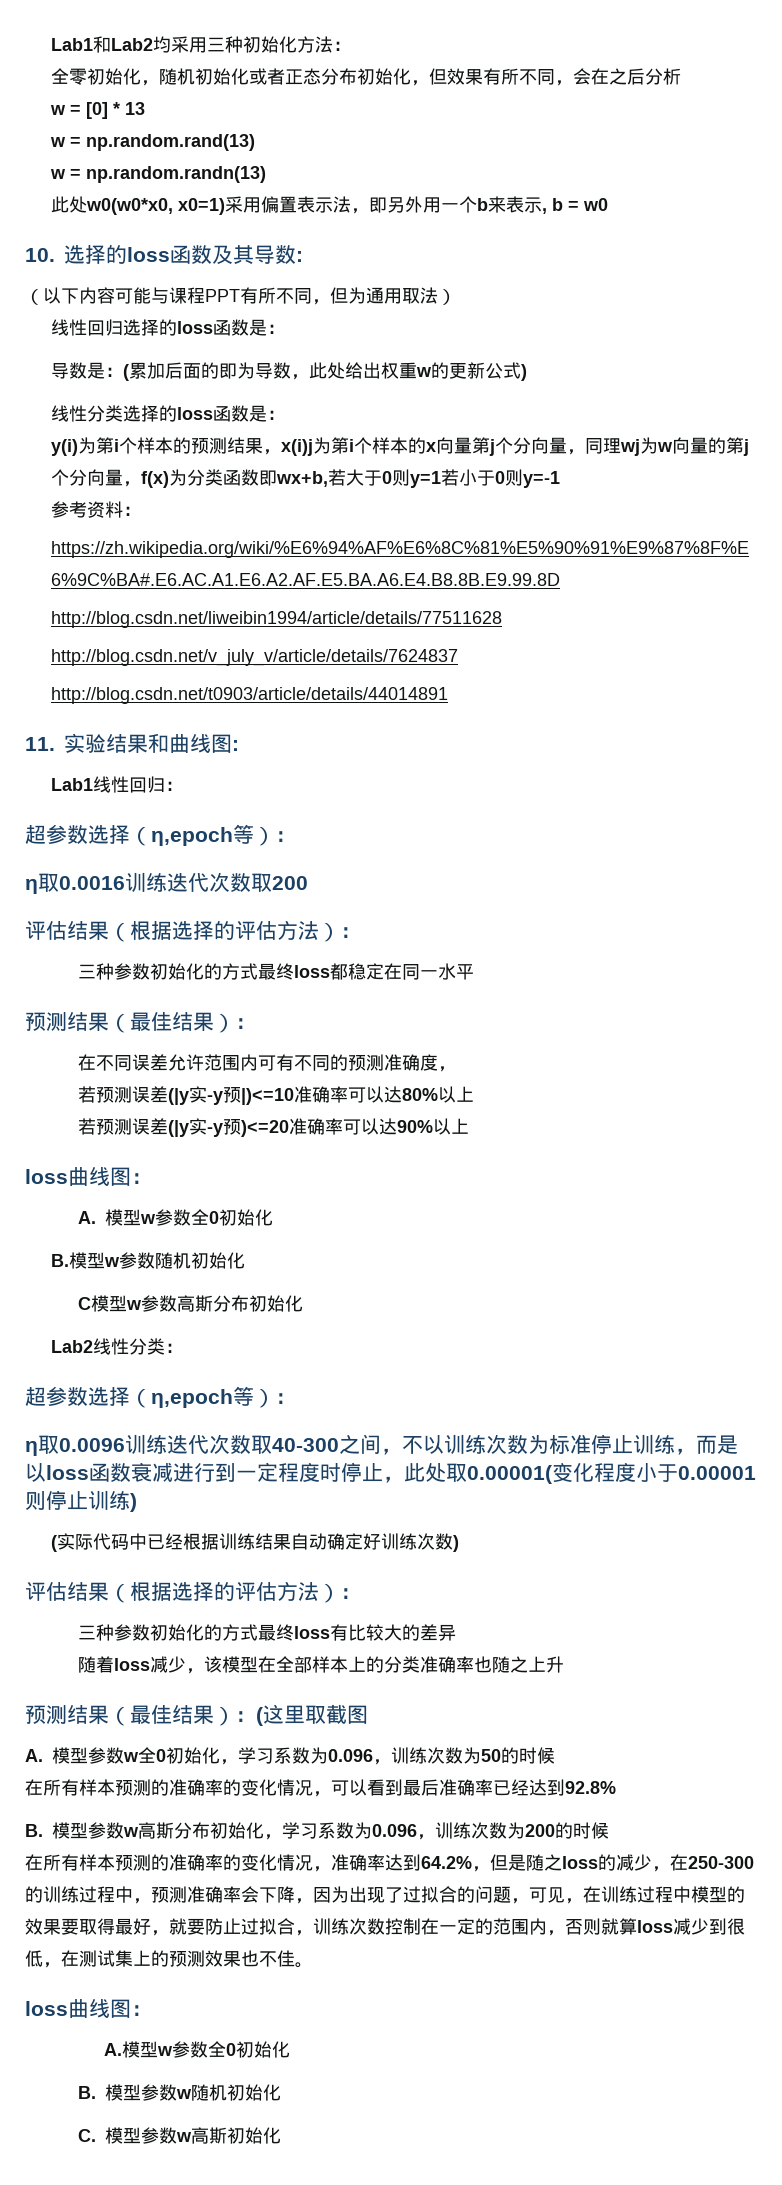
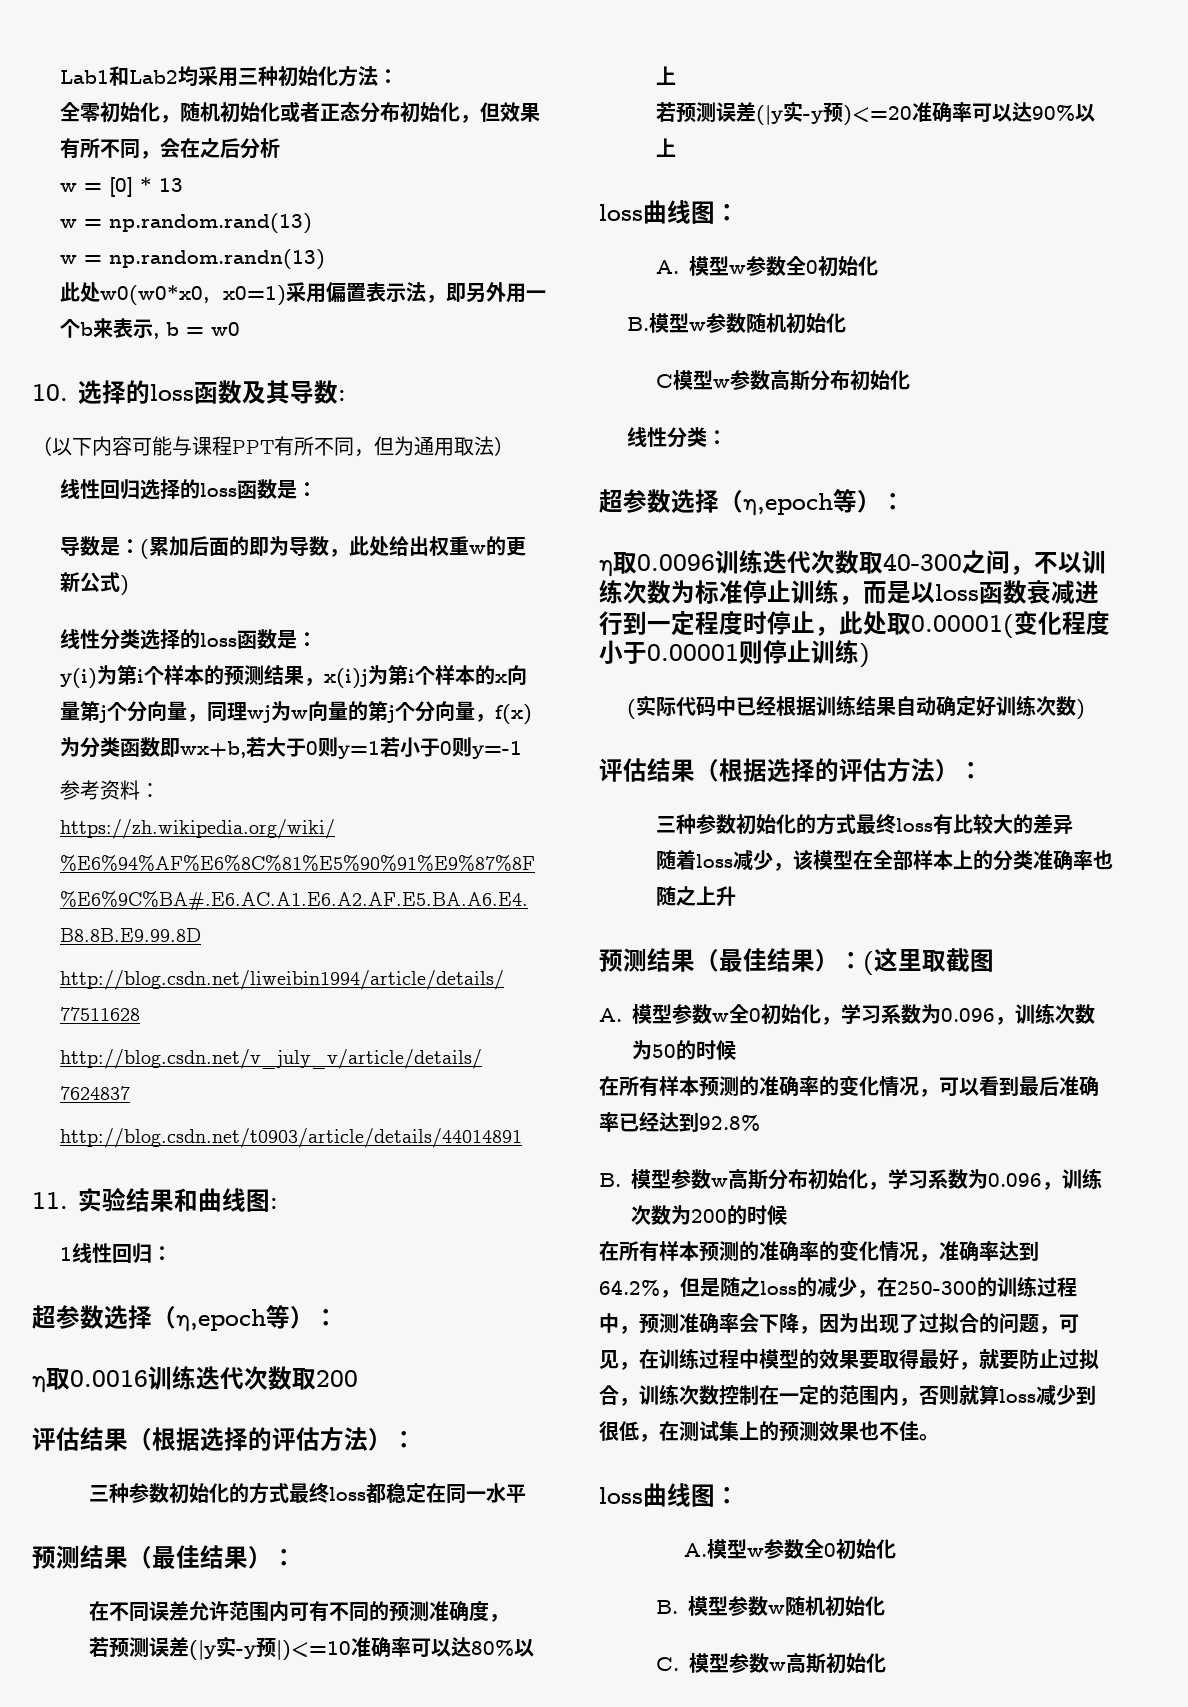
[51,778,94,791] Lab1 -> [60,1247,73,1261] 1
[51,1340,94,1353] Lab2 -> (910, 380) none

